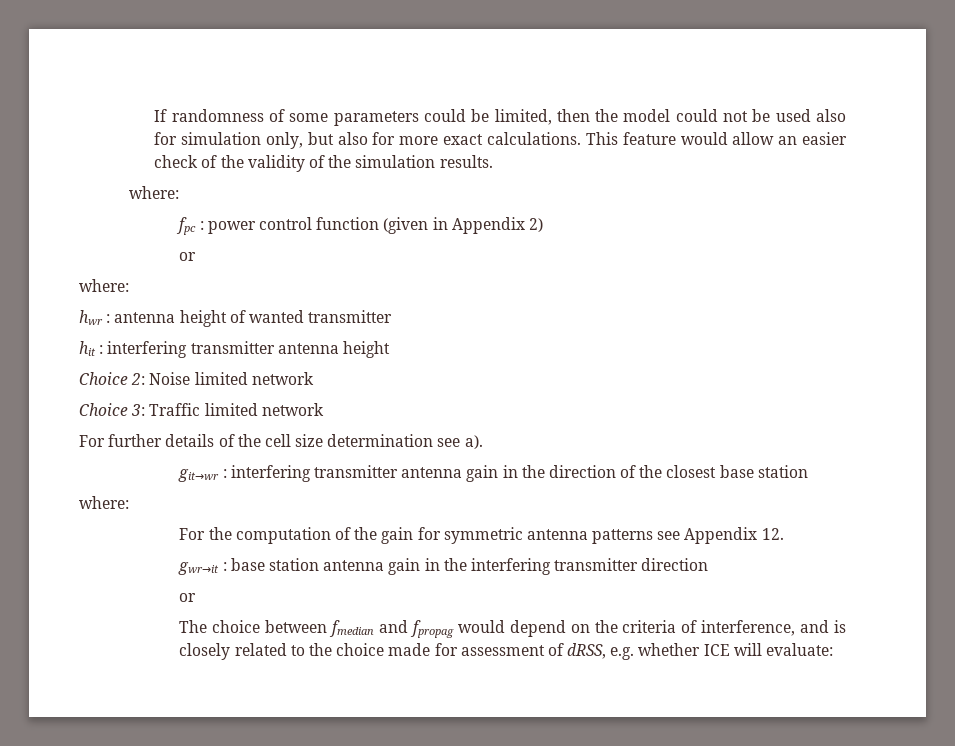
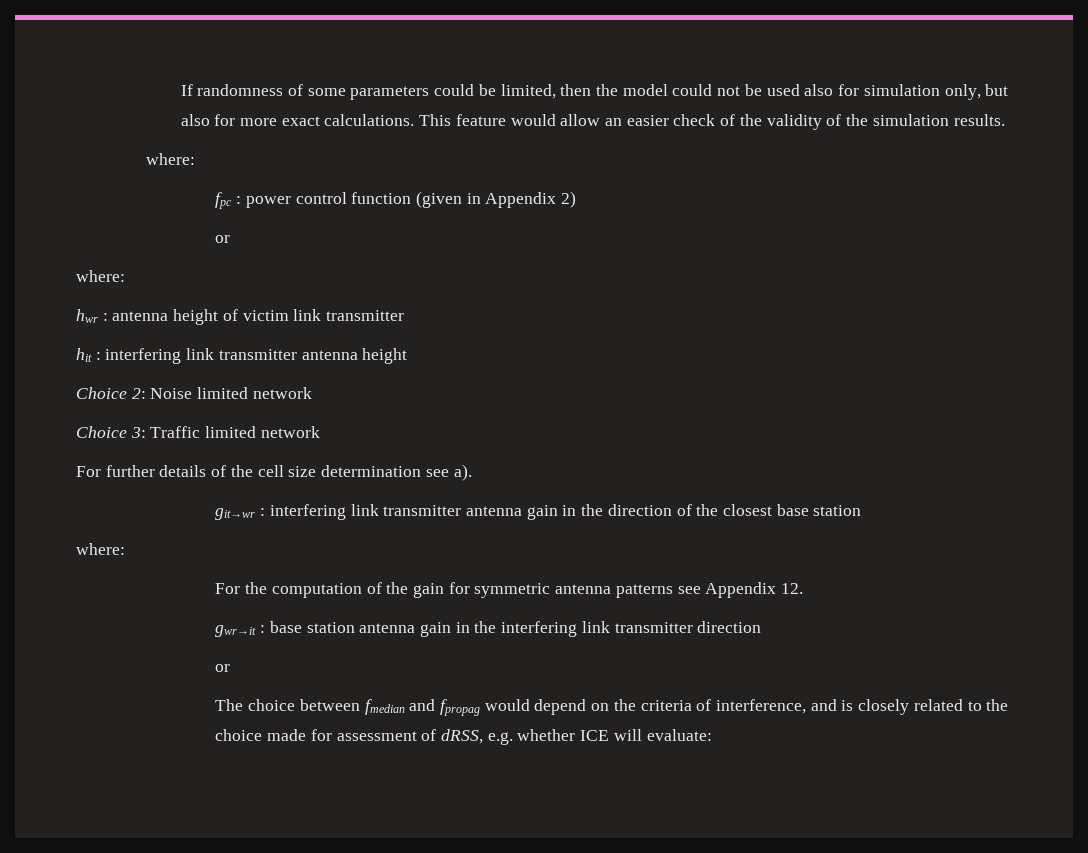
[248,310,304,323] wanted -> [242,309,322,321] victim link
(188, 349) none -> [186,348,215,360] link
(311, 473) none -> [350,504,379,516] link
(551, 566) none -> [581,621,610,633] link

